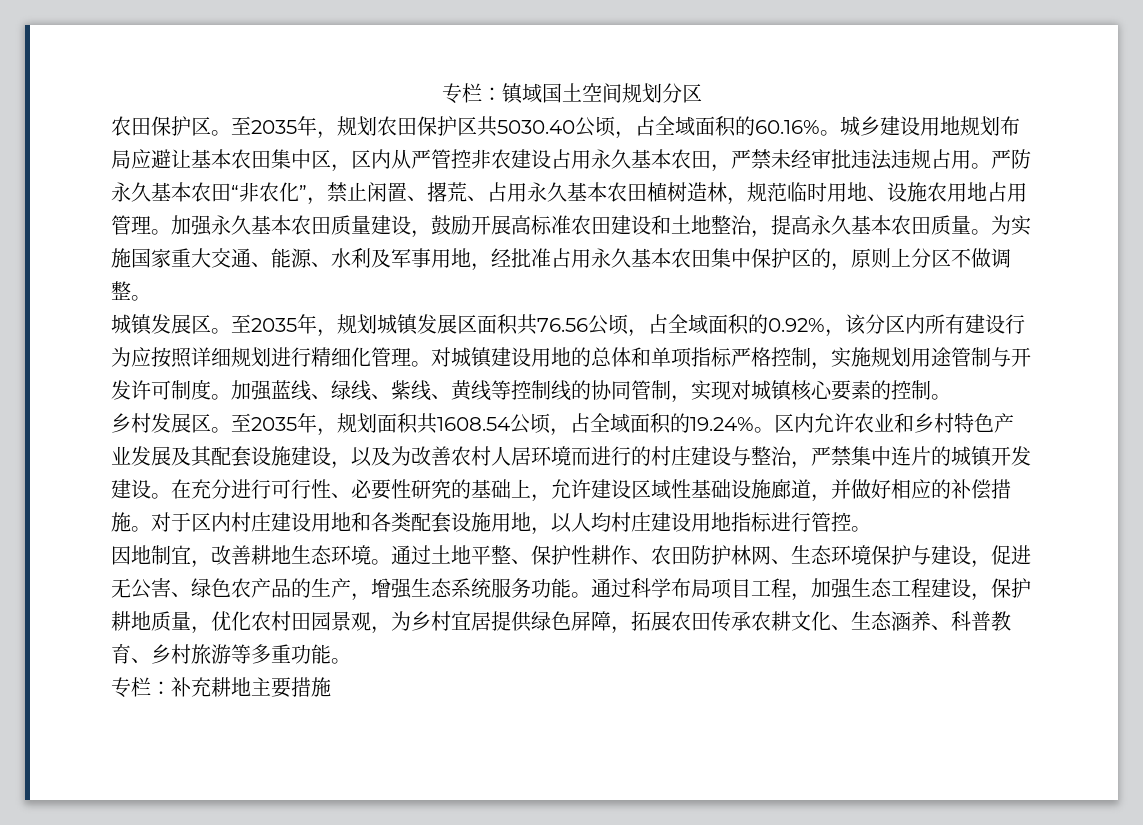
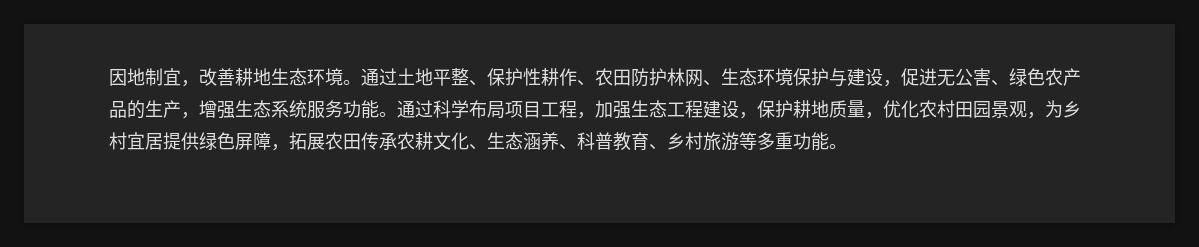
[441,83,702,104] [111,116,1020,139] [111,149,1031,172] [111,182,1027,205] [111,215,1031,238] [111,248,1011,271] [111,281,151,301] [111,314,1025,337] [111,347,1031,370] [111,379,951,403] [111,413,1014,436] [111,446,1031,469] [111,479,1011,502] [111,512,871,535] 专栏：镇域国土空间规划分区 // 农田保护区。至2035年，规划农田保护区共5030.40公顷，占全域面积的60.16%。城乡建设用地规划布局应避让基本农田集中区，区内从严管控非农建设占用永久基本农田，严禁未经审批违法违规占用。严防永久基本农田“非农化”，禁止闲置、撂荒、占用永久基本农田植树造林，规范临时用地、设施农用地占用管理。加强永久基本农田质量建设，鼓励开展高标准农田建设和土地整治，提高永久基本农田质量。为实施国家重大交通、能源、水利及军事用地，经批准占用永久基本农田集中保护区的，原则上分区不做调整。 // 城镇发展区。至2035年，规划城镇发展区面积共76.56公顷，占全域面积的0.92%，该分区内所有建设行为应按照详细规划进行精细化管理。对城镇建设用地的总体和单项指标严格控制，实施规划用途管制与开发许可制度。加强蓝线、绿线、紫线、黄线等控制线的协同管制，实现对城镇核心要素的控制。 // 乡村发展区。至2035年，规划面积共1608.54公顷，占全域面积的19.24%。区内允许农业和乡村特色产业发展及其配套设施建设，以及为改善农村人居环境而进行的村庄建设与整治，严禁集中连片的城镇开发建设。在充分进行可行性、必要性研究的基础上，允许建设区域性基础设施廊道，并做好相应的补偿措施。对于区内村庄建设用地和各类配套设施用地，以人均村庄建设用地指标进行管控。 // -> (109, 77) none
[111,677,331,698] // 专栏：补充耕地主要措施 -> (847, 146) none

